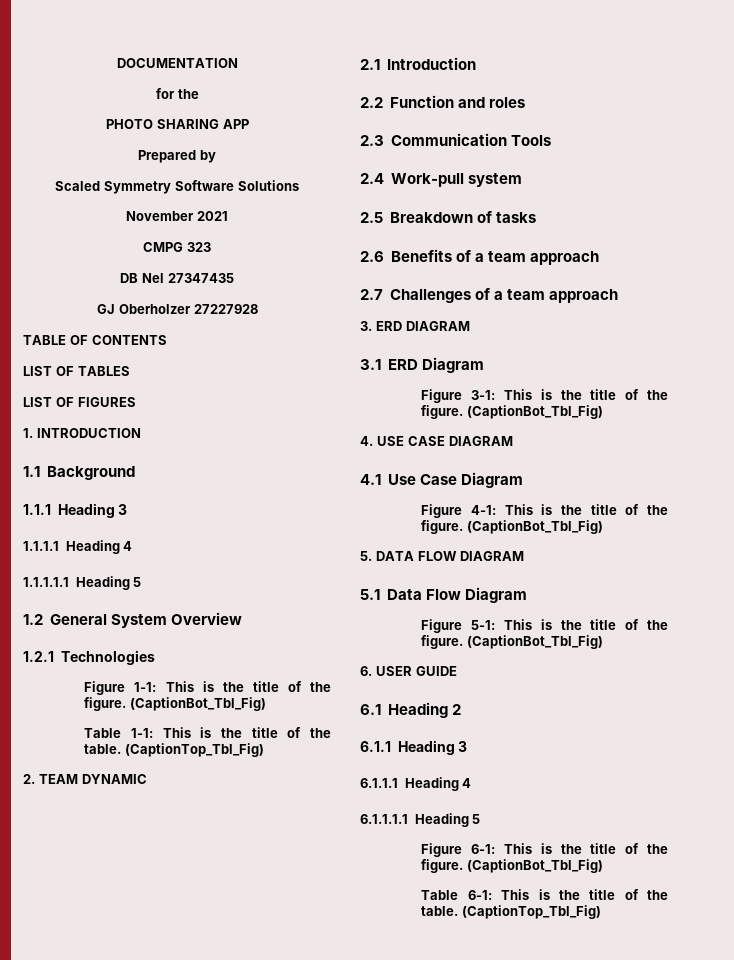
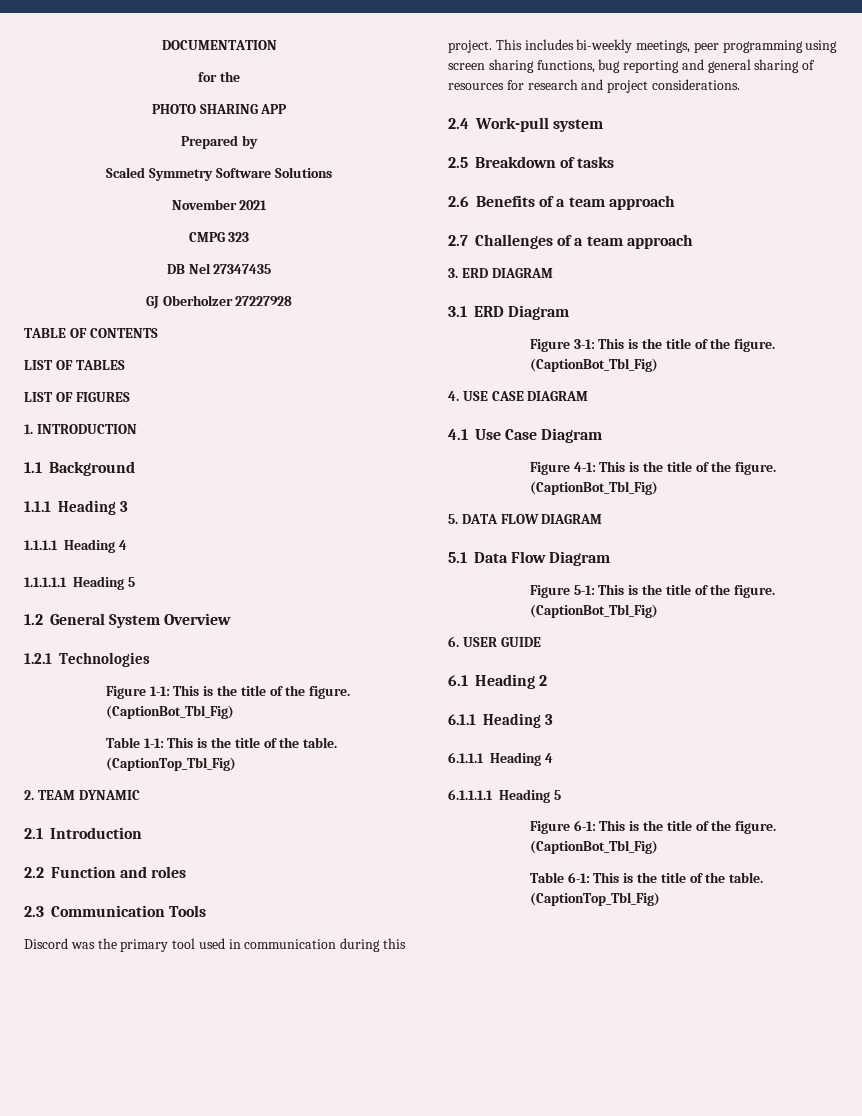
(551, 140) none -> [24,938,407,952] [448,39,838,53] [448,59,816,73] [448,79,740,93] // Discord was the primary tool used in communication during this project. This includes bi-weekly meetings, peer programming using screen sharing functions, bug reporting and general sharing of resources for research and project considerations.

